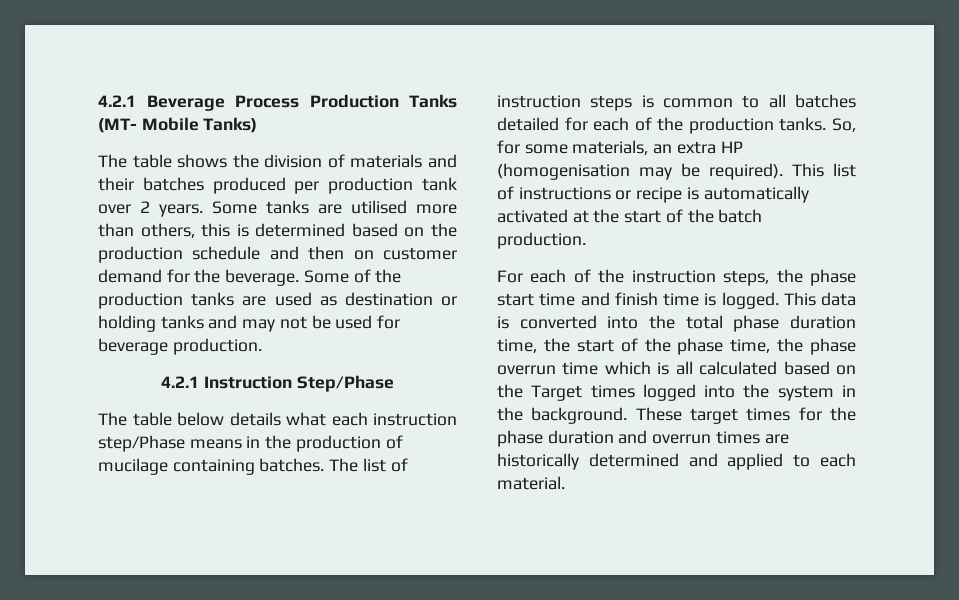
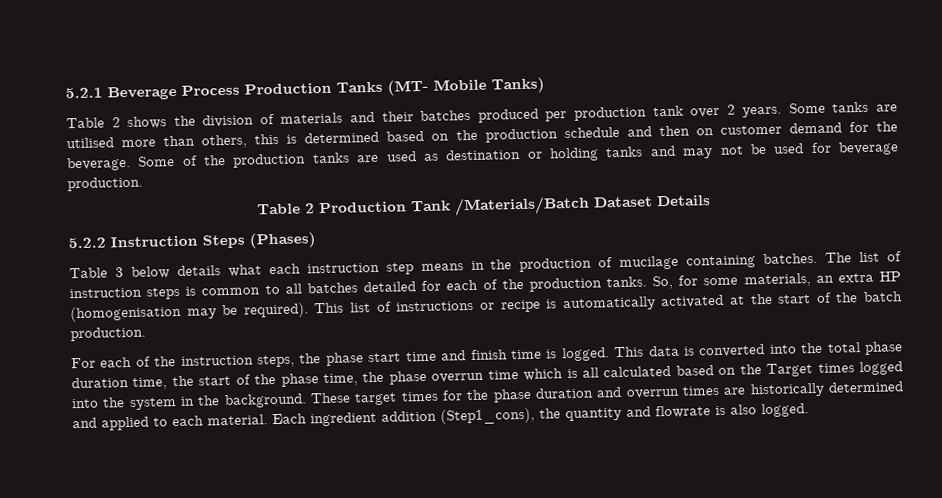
[98,95,136,107] 4.2.1 -> [65,87,103,99] 5.2.1
[98,154,172,168] The table -> [66,117,121,129] Table 2
[161,375,394,392] [98,412,172,426] 4.2.1 Instruction Step/Phase // The table -> [257,195,711,216] [68,232,316,249] [69,267,124,279] Table 2 Production Tank /Materials/Batch Dataset Details // 5.2.2 Instruction Steps (Phases) // Table 3
[98,435,185,452] step/Phase -> [385,262,414,275] step
(565, 483) none -> [272,403,809,427] Each ingredient addition (Step1_cons), the quantity and flowrate is also logged.

